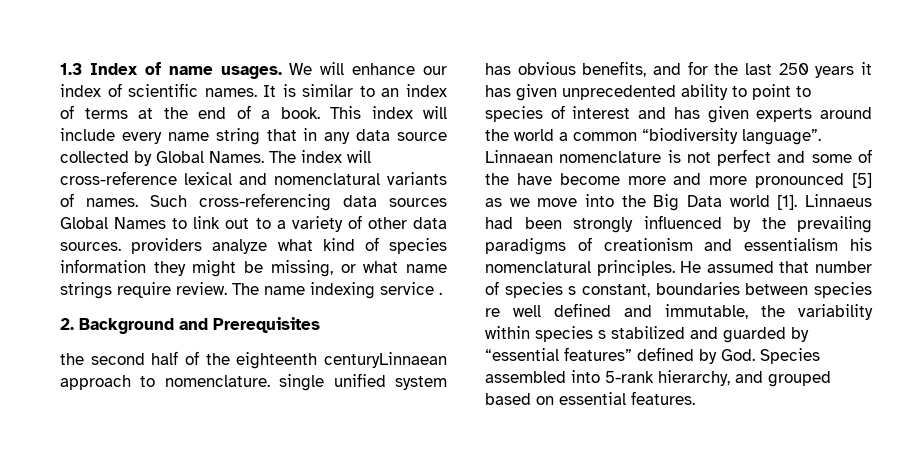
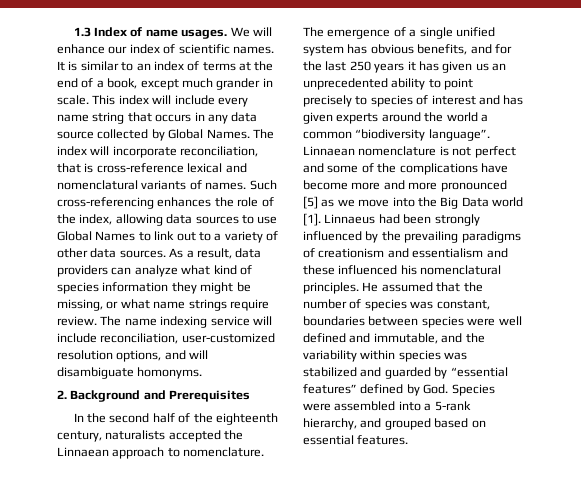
[280,107,320,119] book. -> [107,78,273,90] [57,95,89,105] book, except much grander in scale.
(297, 135) none -> [155,114,192,122] occurs
(371, 156) none -> [112,146,259,158] [57,163,94,173] incorporate reconciliation, that is
[343,195,447,207] data sources -> [157,197,274,207] [57,214,278,226] enhances the role of the index, allowing data sources to use
[131,238,203,254] providers -> [169,248,262,259] [57,265,132,277] As a result, data providers can
[439,292,442,295] . -> [252,316,272,325] [57,333,275,344] [57,350,209,362] [57,367,203,379] will include reconciliation, user-customized resolution options, and will disambiguate homonyms.
(320, 325) none -> [73,413,84,422] In
[324,352,447,368] [60,375,270,390] centuryLinnaean approach to nomenclature. -> [57,430,244,442] [57,447,265,459] [303,27,417,39] century, naturalists accepted the Linnaean approach to nomenclature. The emergence of a
(557, 92) none -> [475,63,506,71] us an
(791, 92) none -> [303,95,352,107] precisely
(509, 179) none -> [399,163,478,175] complications
(839, 244) none -> [486,248,508,258] [303,265,398,275] and these influenced
(810, 267) none -> [463,282,483,292] the
[568,286,577,295] s -> [410,301,434,309] was
[485,308,500,317] re -> [467,318,496,326] were
(748, 311) none -> [441,333,463,343] and
[598,330,606,339] s -> [444,352,468,360] was
(820, 356) none -> [303,403,331,411] were
(600, 376) none -> [424,403,432,411] a

